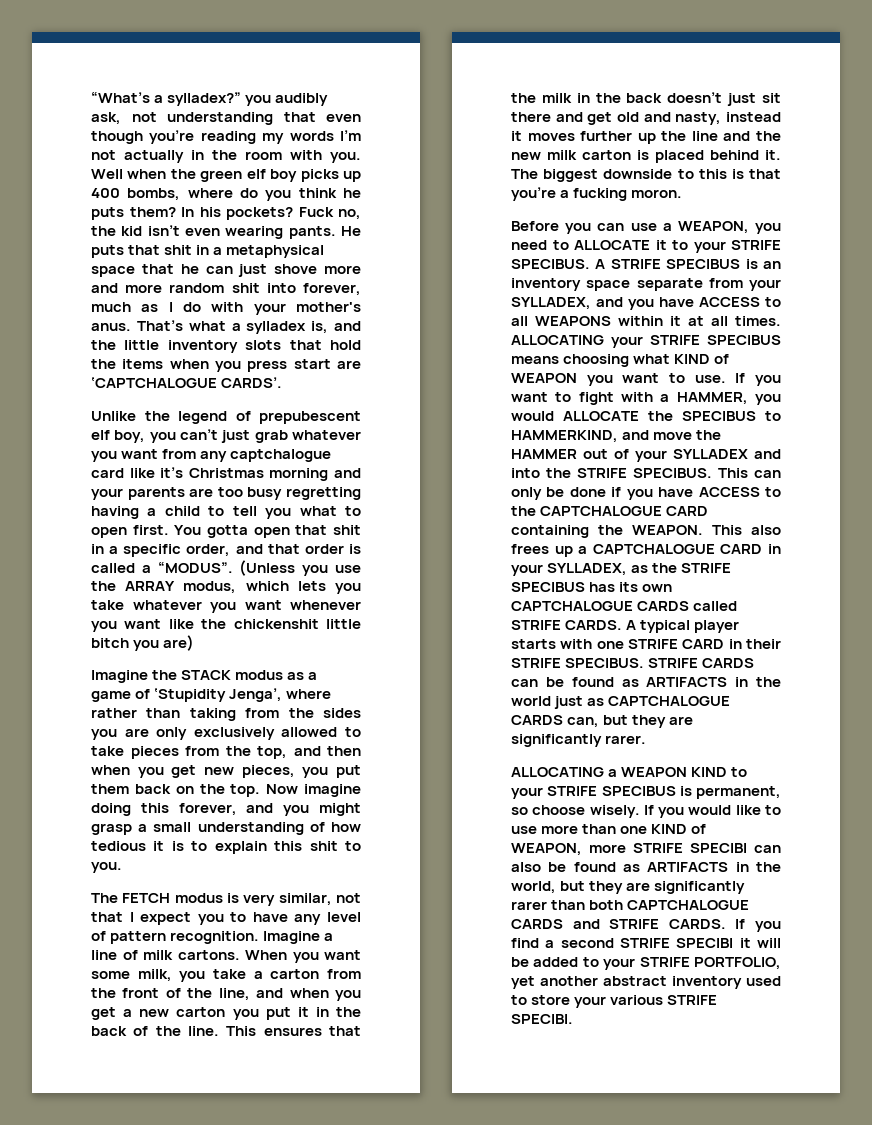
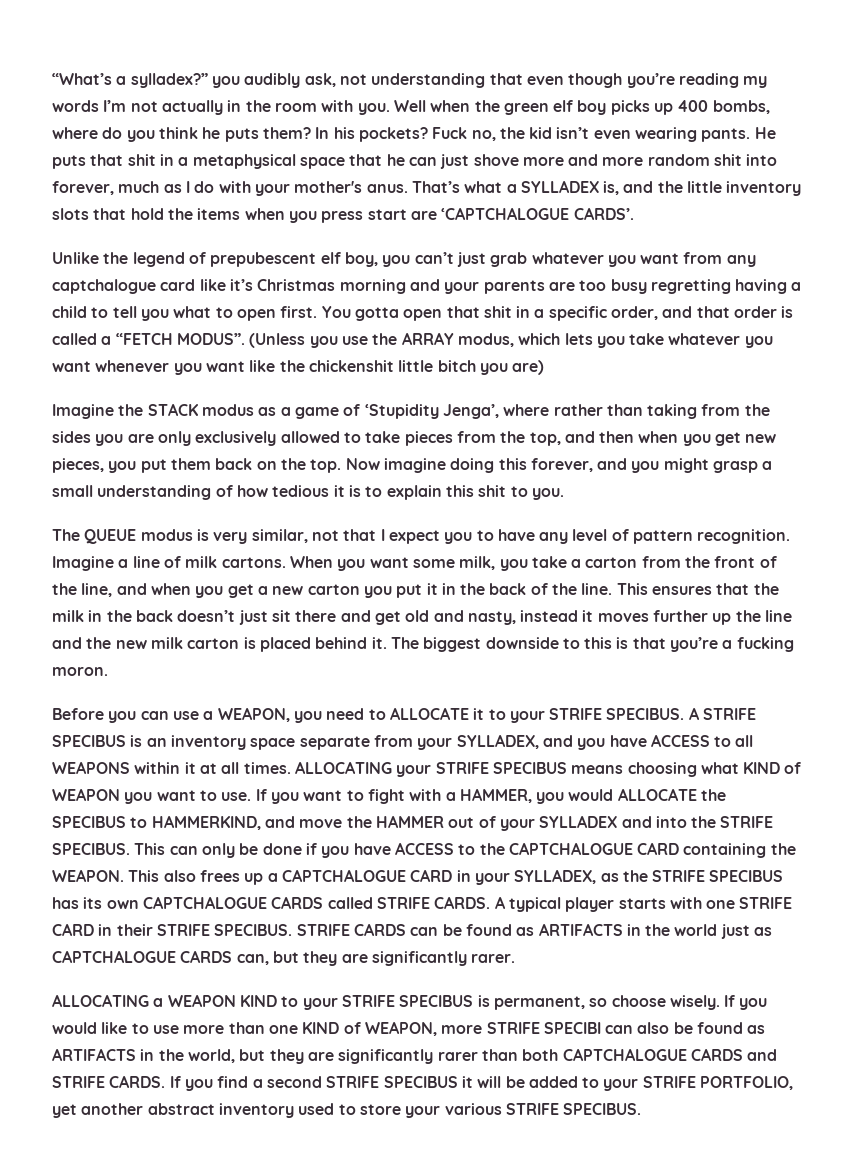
[246,321,307,334] sylladex -> [520,180,599,193] SYLLADEX
[157,561,233,573] “MODUS”. -> [115,333,245,345] “FETCH MODUS”.
[122,893,171,903] FETCH -> [84,529,137,544] QUEUE
[676,938,734,948] SPECIBI -> [383,1076,458,1088] SPECIBUS
[511,1014,573,1024] SPECIBI. -> [563,1103,642,1115] SPECIBUS.

